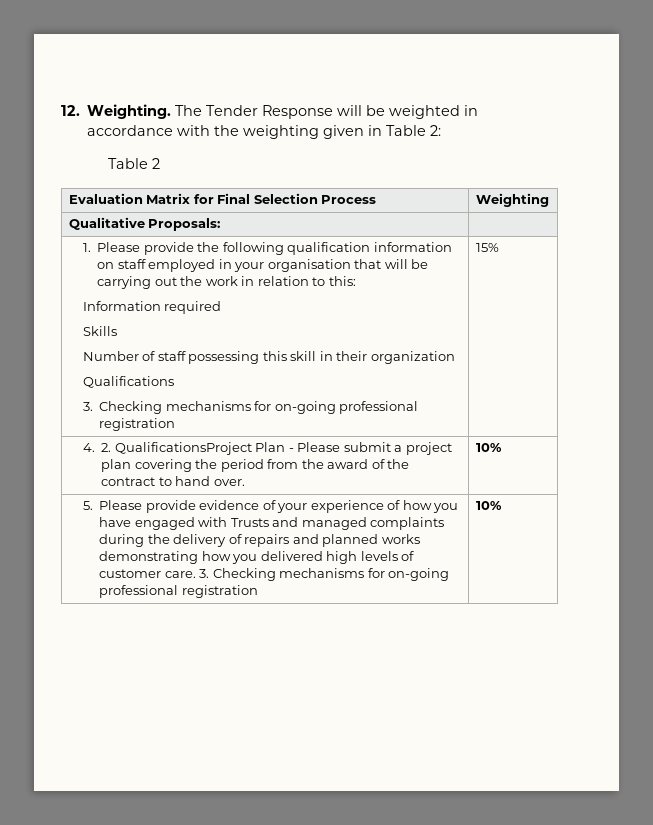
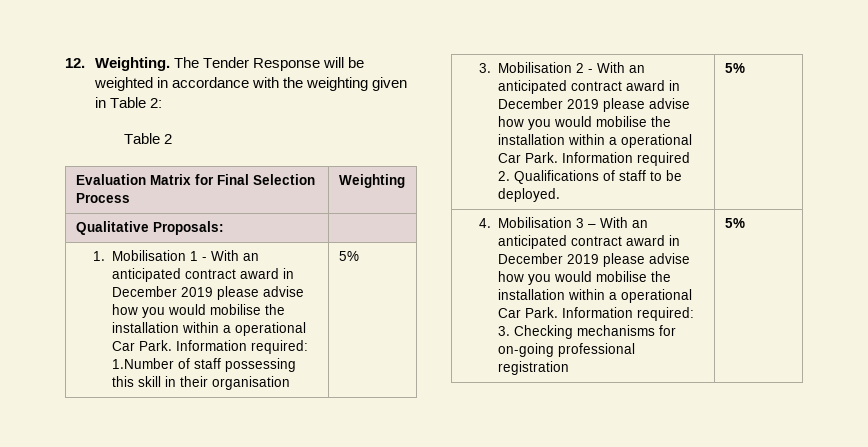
[97,242,452,255] [97,259,429,272] [97,276,356,289] [82,301,222,314] [82,326,117,336] [82,351,139,361] Please provide the following qualification information on staff employed in your organisation that will be carrying out the work in relation to this: // Information required // Skills // Number -> [112,250,260,261] [112,268,295,282] [112,286,305,300] [112,304,286,318] [112,322,307,336] [112,340,309,354] [112,358,175,369] Mobilisation 1 - With an anticipated contract award in December 2019 please advise how you would mobilise the installation within a operational Car Park. Information required: 1.Number
[370,351,455,364] [82,376,174,388] [82,401,419,414] [99,418,176,431] [475,243,499,252] [82,442,452,455] [101,459,410,472] [101,476,245,486] [475,443,502,452] [82,500,459,513] [99,517,445,530] [99,534,420,547] [99,551,415,564] [99,568,450,581] [99,585,258,598] [475,501,502,510] organization // Qualifications // 3. Checking mechanisms for on-going professional registration | 15% // 4. 2. QualificationsProject Plan - Please submit a project plan covering the period from the award of the contract to hand over. | 10% // 5. Please provide evidence of your experience of how you have engaged with Trusts and managed complaints during the delivery of repairs and planned works demonstrating how you delivered high levels of customer care. 3. Checking mechanisms for on-going professional registration | 10% -> [212,376,291,390] [338,251,359,261] [479,62,646,73] [498,80,681,94] [498,98,691,112] [498,116,672,130] [498,134,693,148] [498,152,691,166] [498,170,683,184] [498,188,561,202] [724,63,745,73] [479,217,649,228] [498,235,681,249] [498,253,691,267] [498,271,672,285] [498,289,693,303] [498,307,695,321] [498,325,677,339] [498,343,636,357] [498,361,570,375] [724,218,745,228] organisation | 5% // 3. Mobilisation 2 - With an anticipated contract award in December 2019 please advise how you would mobilise the installation within a operational Car Park. Information required 2. Qualifications of staff to be deployed. | 5% // 4. Mobilisation 3 – With an anticipated contract award in December 2019 please advise how you would mobilise the installation within a operational Car Park. Information required: 3. Checking mechanisms for on-going professional registration | 5%

